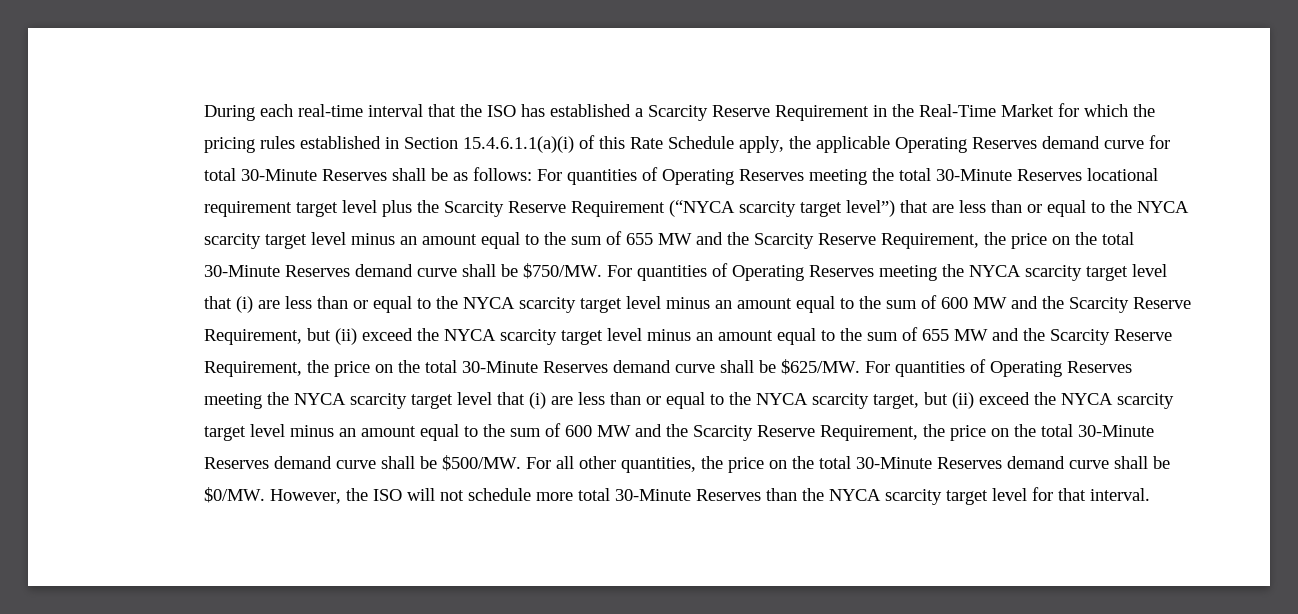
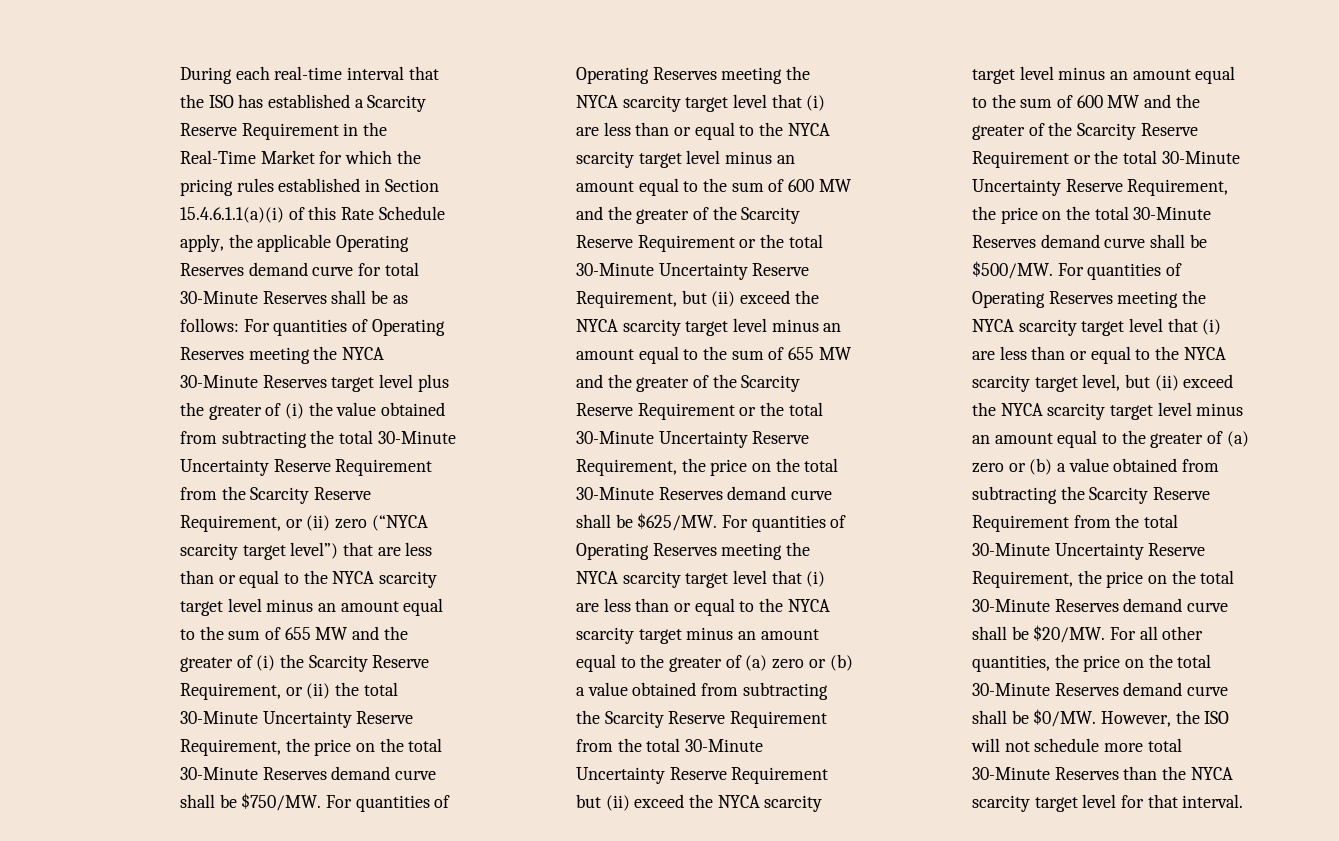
[898,168,1158,181] [203,201,292,217] total 30-Minute Reserves locational requirement -> [342,347,385,360] [179,375,327,388] NYCA 30-Minute Reserves
[443,201,665,217] Scarcity Reserve Requirement -> [208,402,446,420] [179,430,456,448] [179,459,433,476] [179,486,372,504] [179,515,368,532] greater of (i) the value obtained from subtracting the total 30-Minute Uncertainty Reserve Requirement from the Scarcity Reserve Requirement, or (ii) zero
[753,233,814,249] Scarcity -> [179,654,430,672] [179,682,398,700] [179,711,352,728] greater of (i) the Scarcity Reserve Requirement, or (ii) the total 30-Minute Uncertainty
[1068,297,1129,313] Scarcity -> [636,206,801,224] [575,234,823,252] [575,263,748,280] greater of the Scarcity Reserve Requirement or the total 30-Minute Uncertainty
[1049,329,1110,345] Scarcity -> [636,374,801,392] [575,402,823,420] [575,431,748,448] greater of the Scarcity Reserve Requirement or the total 30-Minute Uncertainty
[872,394,919,409] target, -> [638,627,819,644] [575,654,853,672] [575,682,828,700] [575,710,828,728] [575,738,764,752] [575,767,829,784] target minus an amount equal to the greater of (a) zero or (b) a value obtained from subtracting the Scarcity Reserve Requirement from the total 30-Minute Uncertainty Reserve Requirement
[692,425,753,441] Scarcity -> [971,122,1198,140] [971,150,1240,168] [971,179,1061,196] greater of the Scarcity Reserve Requirement or the total 30-Minute Uncertainty
(551, 463) none -> [1087,263,1183,280] [971,290,1207,308] [971,318,1222,336] [971,346,1226,364] [971,374,1234,392] [971,402,1244,420] [971,430,1249,448] [971,458,1220,475] [971,486,1211,504] [971,514,1179,532] [971,543,1206,560] [971,570,1235,588] [971,598,1229,612] [971,625,1137,643] quantities of Operating Reserves meeting the NYCA scarcity target level that (i) are less than or equal to the NYCA scarcity target level, but (ii) exceed the NYCA scarcity target level minus an amount equal to the greater of (a) zero or (b) a value obtained from subtracting the Scarcity Reserve Requirement from the total 30-Minute Uncertainty Reserve Requirement, the price on the total 30-Minute Reserves demand curve shall be $20/MW. For

